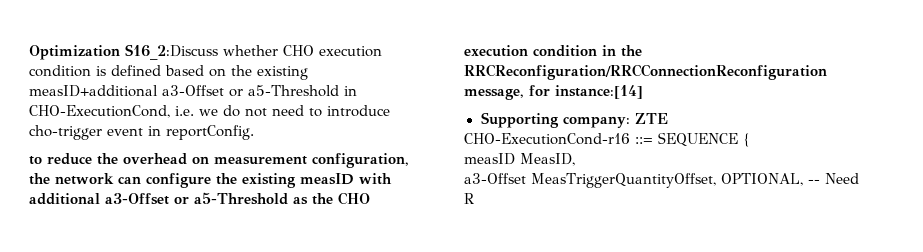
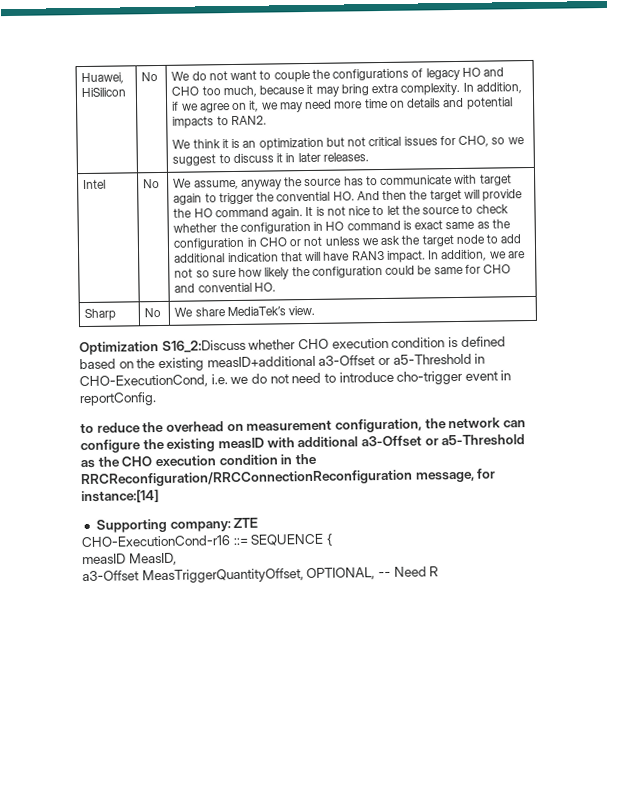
(29, 52) none -> [81,72,125,85] [81,87,127,98] [141,71,159,82] [171,67,505,83] [171,82,522,98] [172,97,513,113] [172,115,267,129] [172,135,525,151] [172,152,369,166] [83,179,107,190] [143,178,161,189] [173,174,512,190] [173,189,524,205] [173,204,509,219] [173,219,511,234] [173,234,522,250] [174,249,526,263] [174,264,512,280] [174,282,276,293] [84,308,117,322] [144,307,162,318] [174,305,316,317] Huawei, HiSilicon | No | We do not want to couple the configurations of legacy HO and CHO too much, because it may bring extra complexity. In addition, if we agree on it, we may need more time on details and potential impacts to RAN2. // We think it is an optimization but not critical issues for CHO, so we suggest to discuss it in later releases. // Intel | No | We assume, anyway the source has to communicate with target again to trigger the convential HO. And then the target will provide the HO command again. It is not nice to let the source to check whether the configuration in HO command is exact same as the configuration in CHO or not unless we ask the target node to add additional indication that will have RAN3 impact. In addition, we are not so sure how likely the configuration could be same for CHO and convential HO. // Sharp | No | We share MediaTek’s view. //

